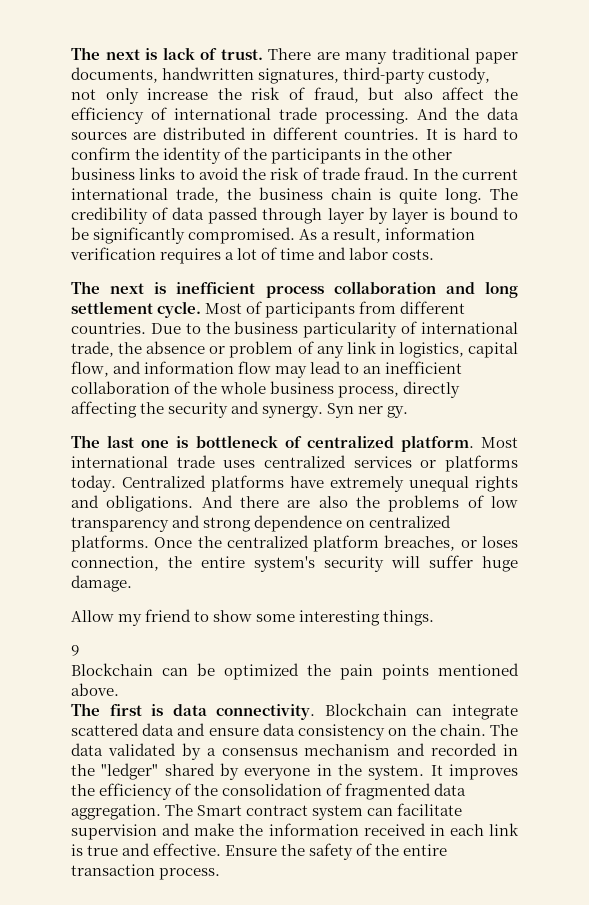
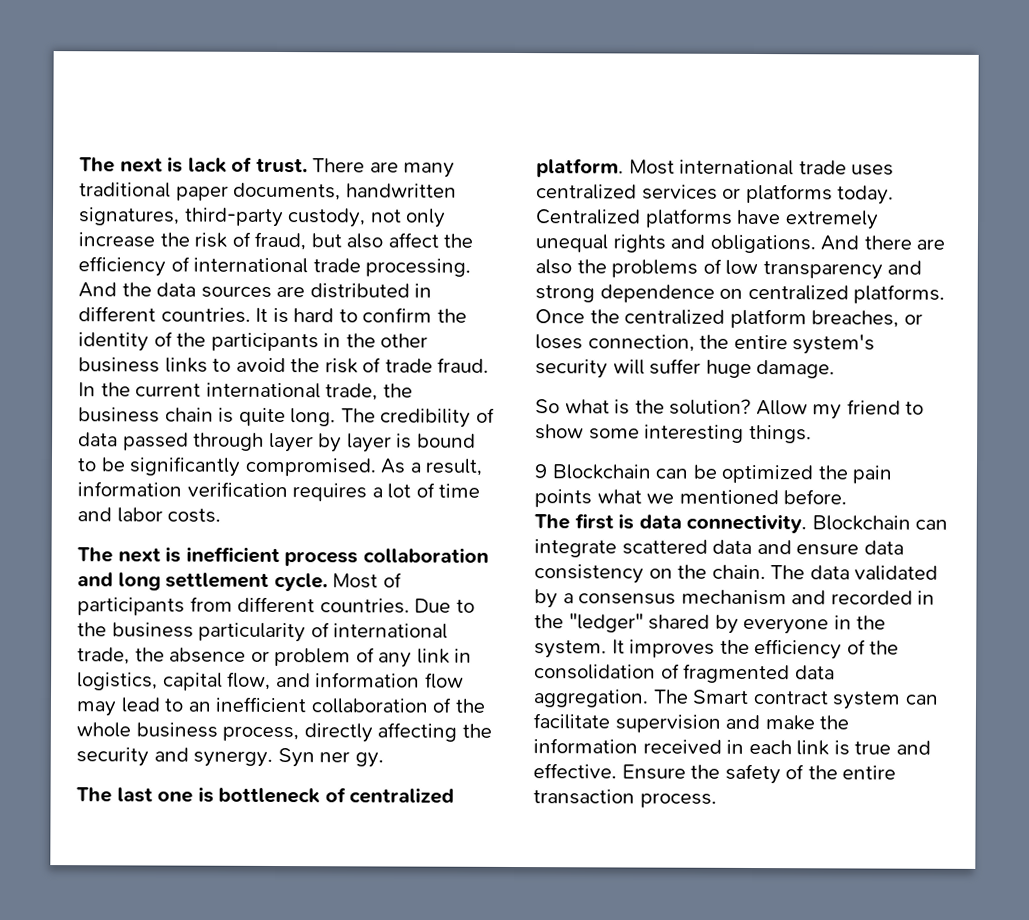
(132, 583) none -> [535,398,752,415] So what is the solution?
(79, 650) // -> (547, 471) none
[438,663,519,676] [71,683,119,696] mentioned above. -> [596,489,848,505] what we mentioned before.

